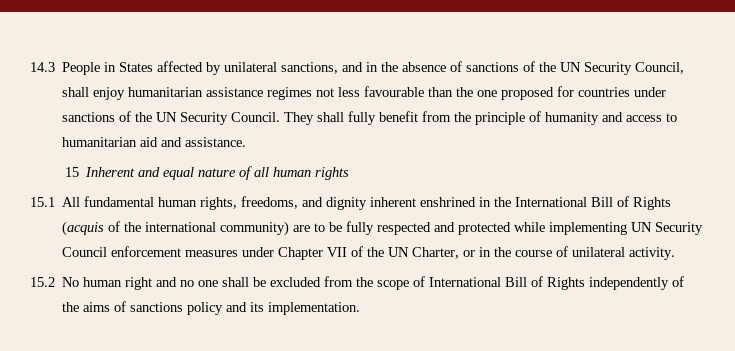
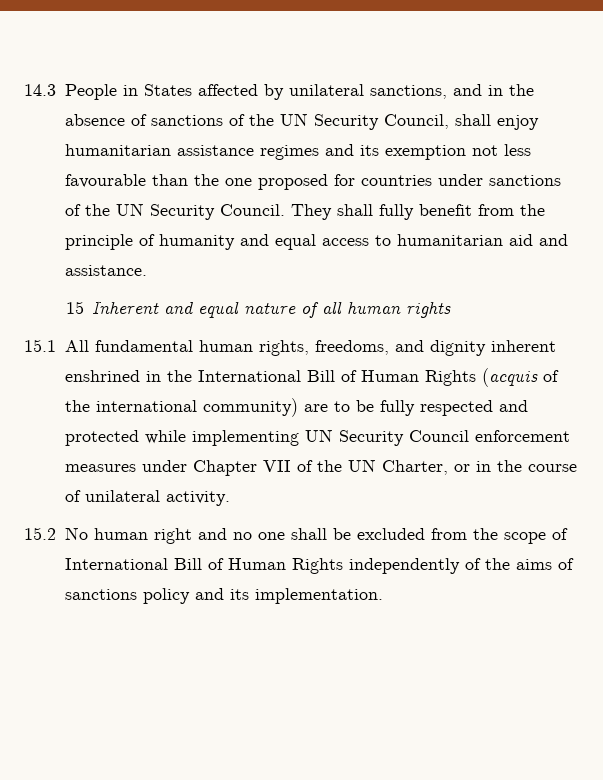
(313, 93) none -> [324,144,466,160] and its exemption
(624, 117) none -> [274,234,316,250] equal
(630, 201) none -> [360,370,419,382] Human
(544, 281) none -> [227,558,286,570] Human

